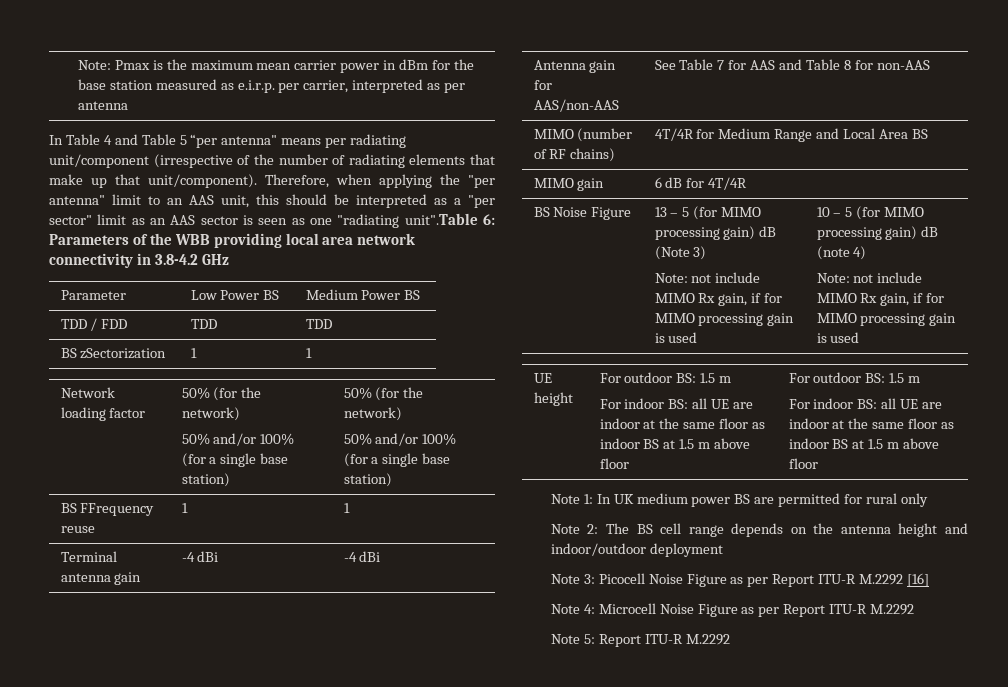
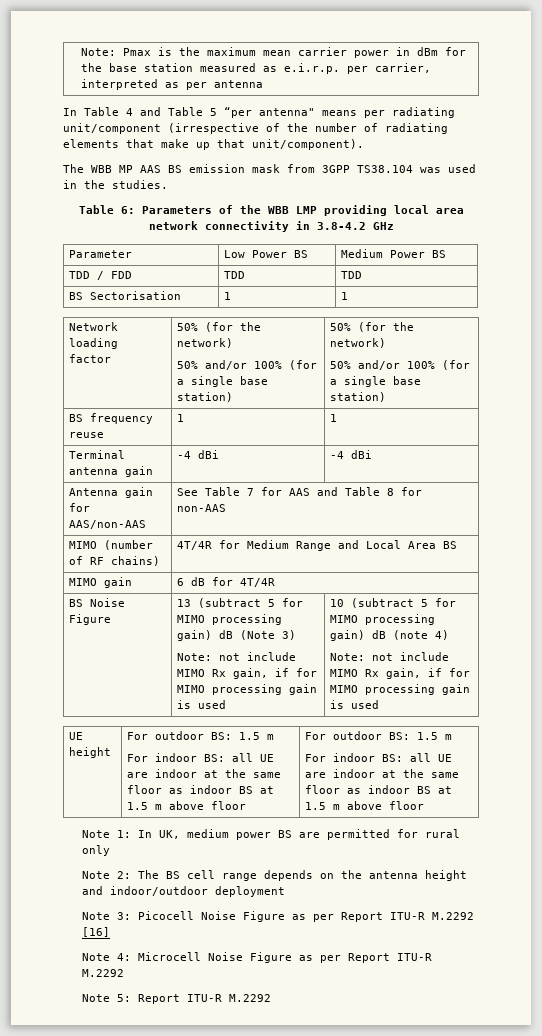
[265,174,495,188] [49,194,495,208] [49,213,478,228] Therefore, when applying the "per antenna" limit to an AAS unit, this should be interpreted as a "per sector" limit as an AAS sector is seen as one "radiating unit".Table -> [63,164,476,173] [63,180,168,189] [78,205,114,214] // The WBB MP AAS BS emission mask from 3GPP TS38.104 was used in the studies. // Table
(210, 239) none -> [295,206,317,214] LMP
[80,348,167,359] zSectorization -> [90,291,182,300] Sectorisation
[80,503,155,516] FFrequency -> [90,413,154,424] frequency
[670,206,718,220] – 5 (for -> [198,598,304,608] (subtract 5 for
[833,206,881,220] – 5 (for -> [351,598,457,608] (subtract 5 for
[613,494,634,504] UK -> [158,830,180,839] UK,

